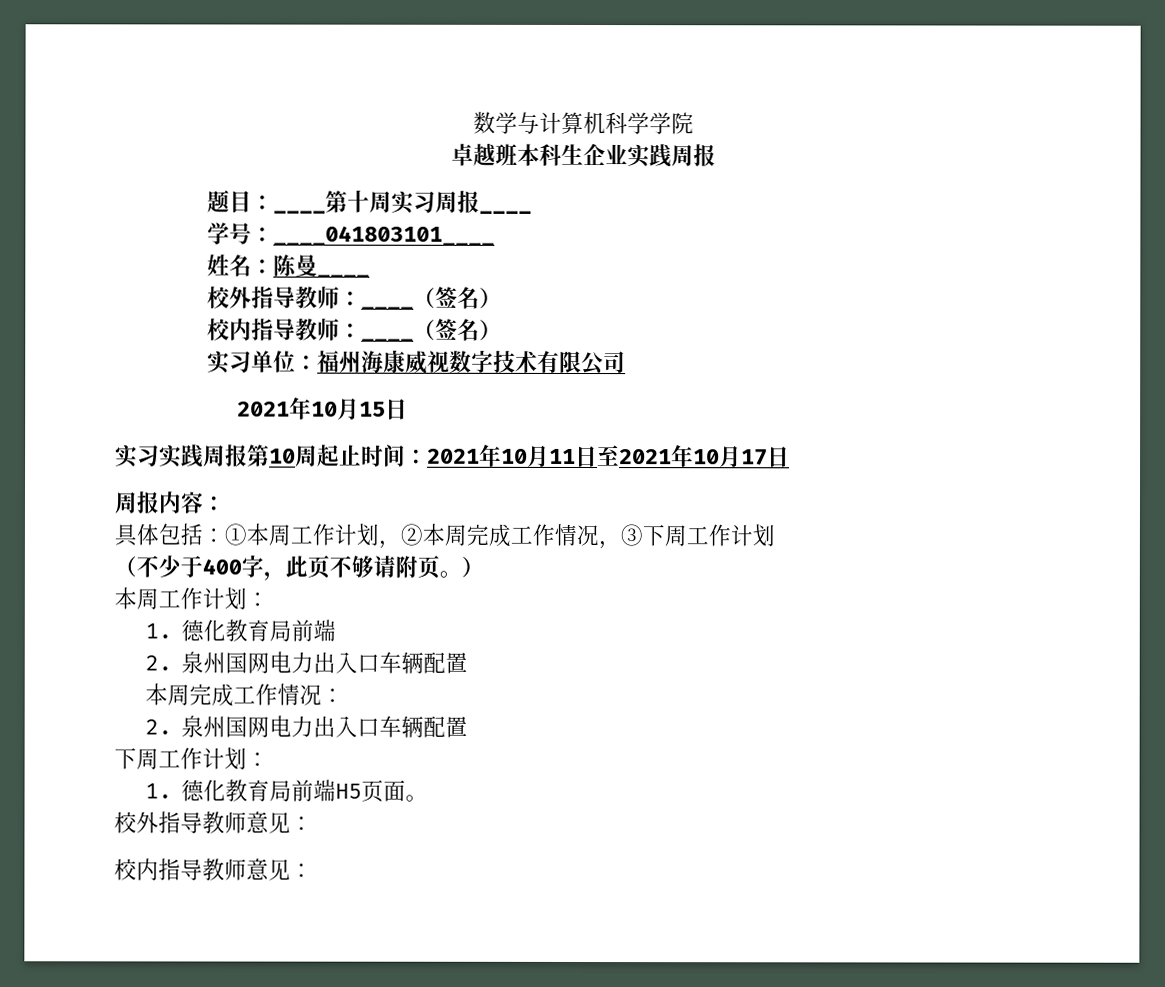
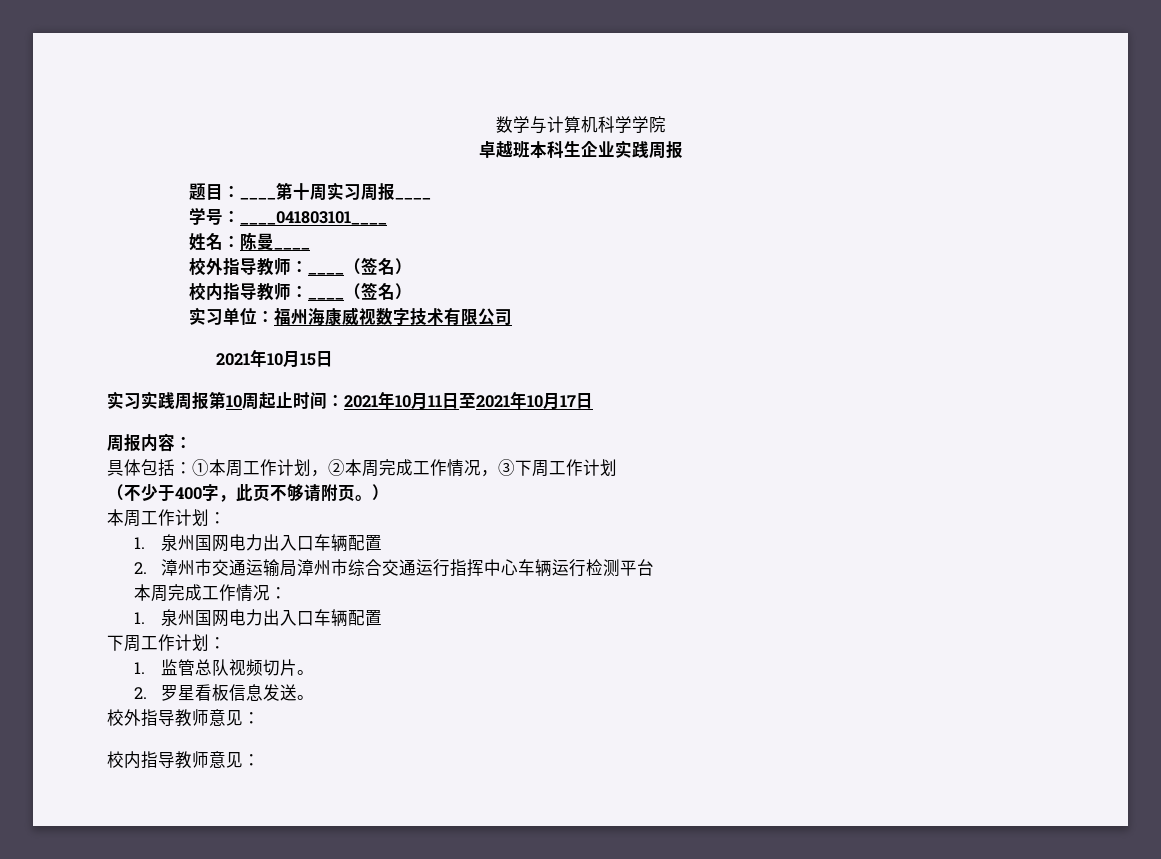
[181,619,337,642] [144,651,469,674] 德化教育局前端 // 2.泉州国网电力出入口车辆配置 -> [161,534,383,552] [134,559,655,577] 泉州国网电力出入口车辆配置 // 2.漳州市交通运输局漳州市综合交通运行指挥中心车辆运行检测平台
[144,719,172,735] 2. -> [134,612,146,624] 1.
[181,779,407,802] 德化教育局前端H5页面 -> [161,659,315,676] [134,684,298,701] 监管总队视频切片。 // 2.罗星看板信息发送

